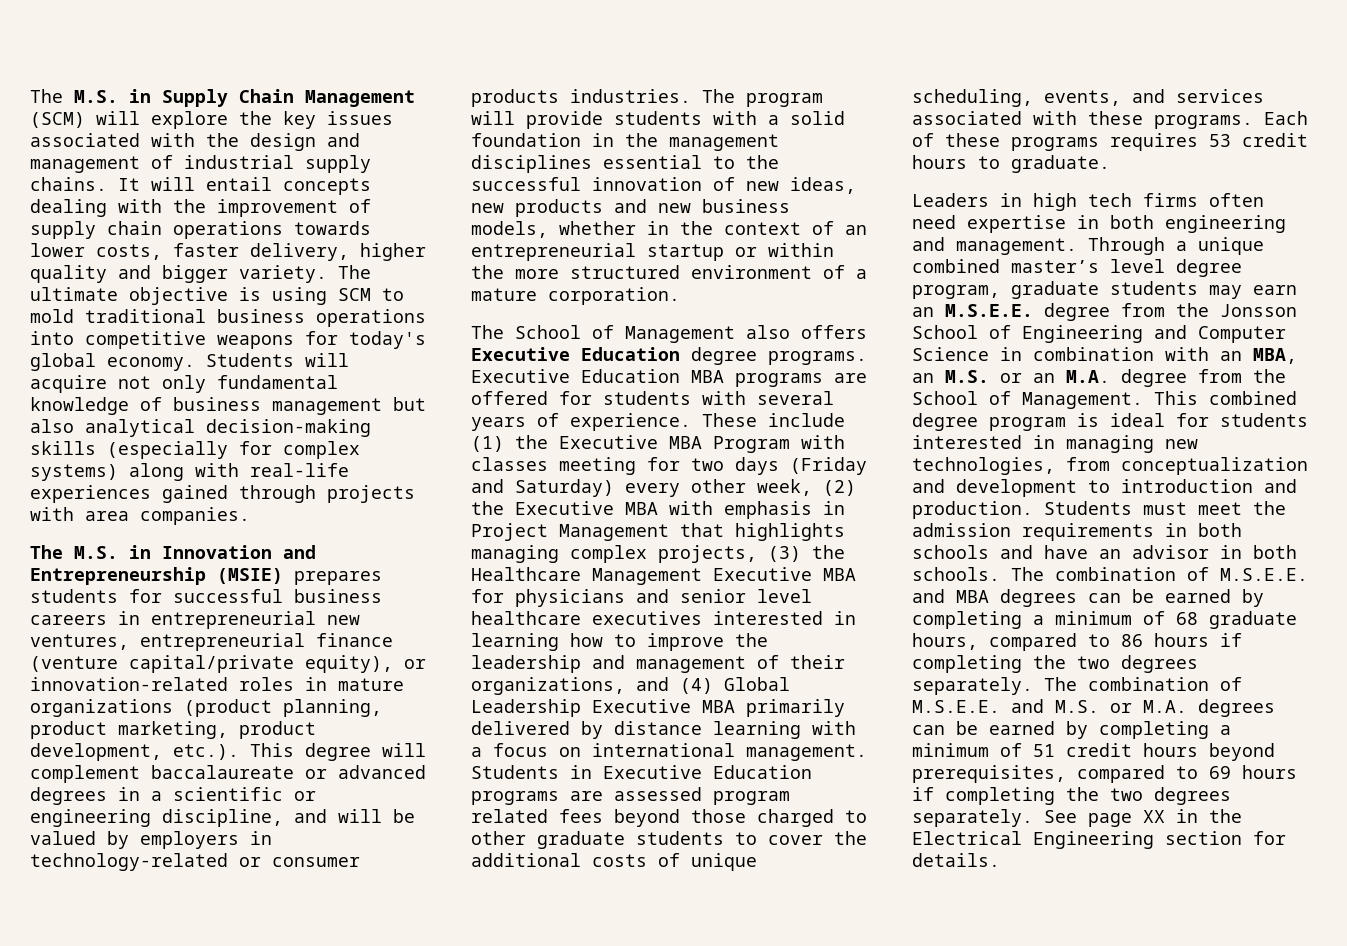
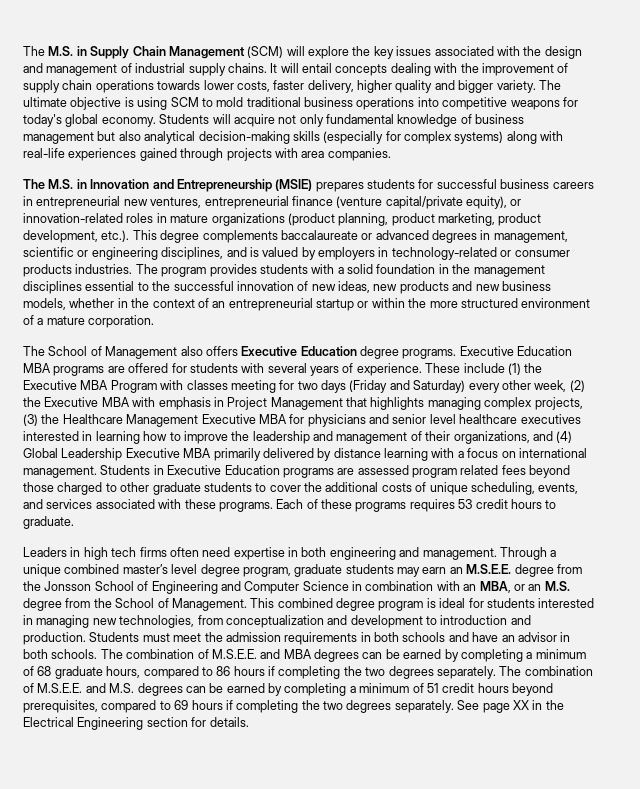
[382,743,426,757] [30,765,140,783] will complement -> [202,230,278,243] complements
[151,791,162,801] a -> [493,231,568,243] management,
[162,809,415,827] discipline, and will be -> [161,247,259,260] disciplines, and is
[471,111,603,129] will provide -> [209,264,257,277] provides
(1297, 356) none -> [513,584,525,591] or
[1000,370,1110,383] or an M.A. -> (570, 586) none
[1110,700,1187,713] or M.A. -> (135, 688) none

